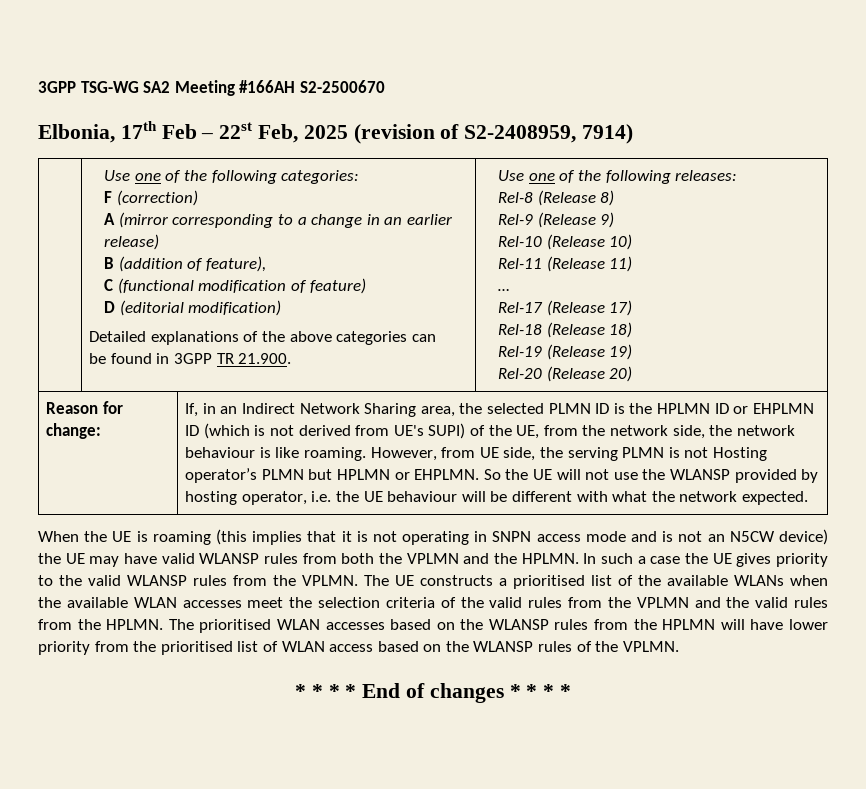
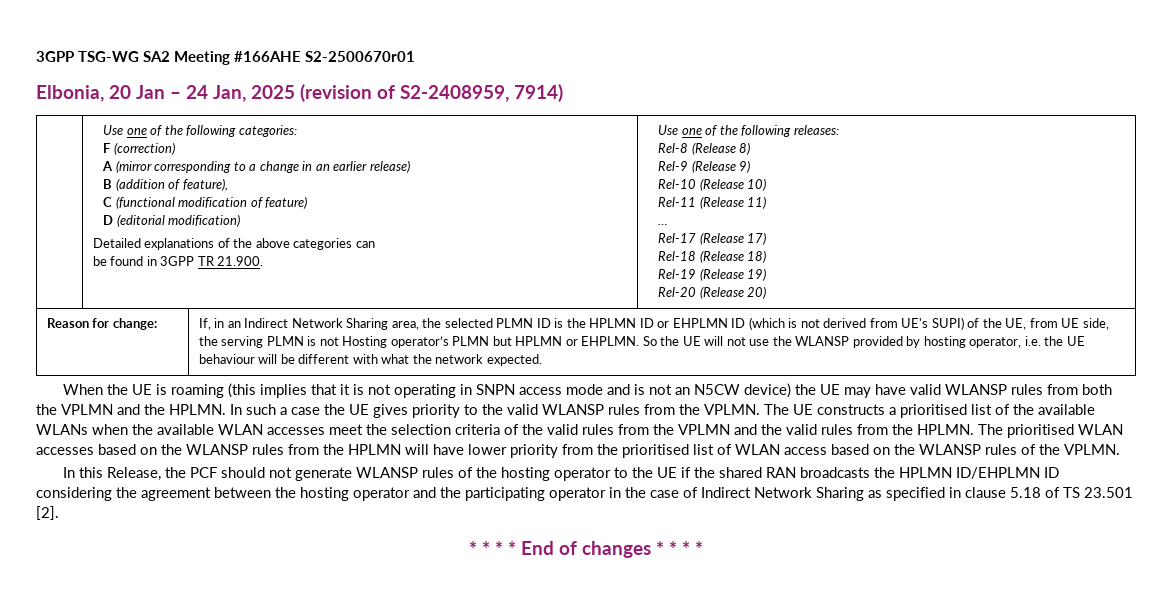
[239,80,385,93] #166AH S2-2500670 -> [234,51,415,62] #166AHE S2-2500670r01
[120,121,299,143] 17th Feb – 22st Feb, -> [109,85,246,102] 20 Jan – 24 Jan,
[582,425,795,439] [185,447,476,461] the network side, the network behaviour is like roaming. However, from -> (1058, 323) none
(679, 646) none -> [63,467,1060,481] [36,487,1133,501] [36,506,59,520] // In this Release, the PCF should not generate WLANSP rules of the hosting operator to the UE if the shared RAN broadcasts the HPLMN ID/EHPLMN ID considering the agreement between the hosting operator and the participating operator in the case of Indirect Network Sharing as specified in clause 5.18 of TS 23.501 [2].

